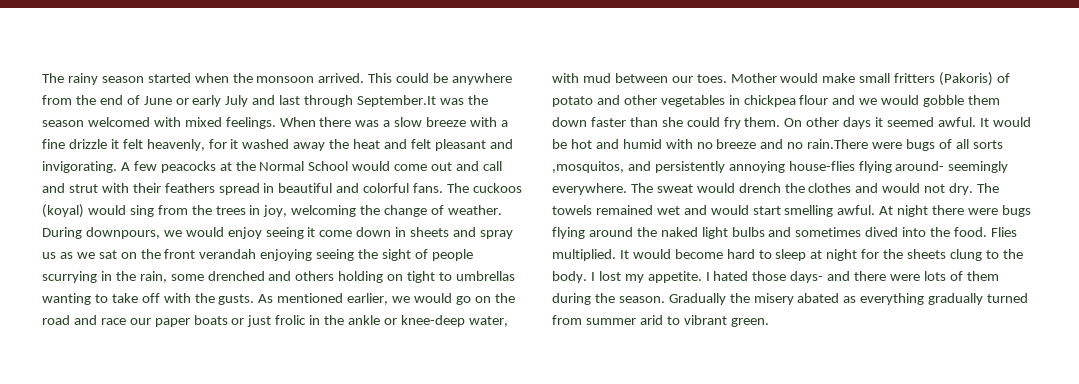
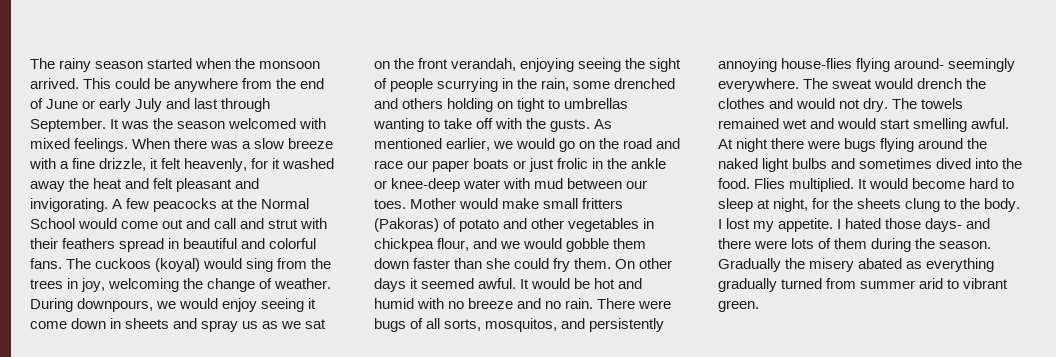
[357,95,437,107] September.It -> [30,118,120,132] September. It
[68,139,107,149] drizzle -> [99,158,147,171] drizzle,
[199,249,257,259] verandah -> [451,58,517,71] verandah,
[468,316,508,327] water, -> [463,179,501,189] water
[939,72,994,86] (Pakoris) -> [374,218,439,232] (Pakoras)
[799,95,829,105] flour -> [437,238,470,251] flour,
[807,139,869,149] rain.There -> [565,298,636,309] rain. There
[972,140,1003,149] [552,161,624,173] sorts ,mosquitos, -> [444,318,558,332] sorts, mosquitos,
[826,249,858,261] night -> [773,198,809,212] night,

